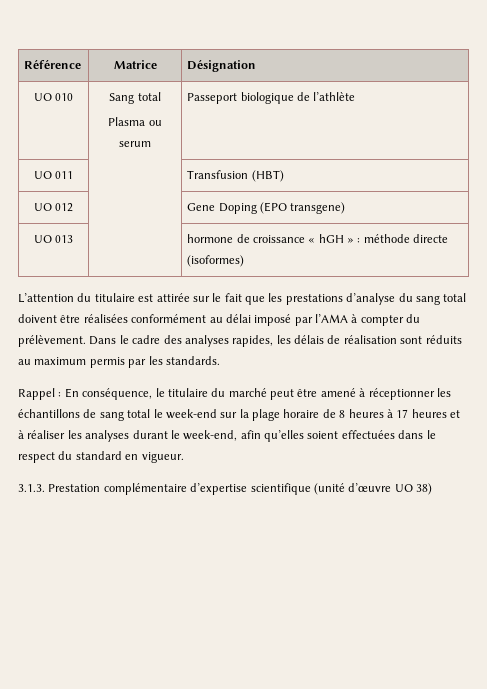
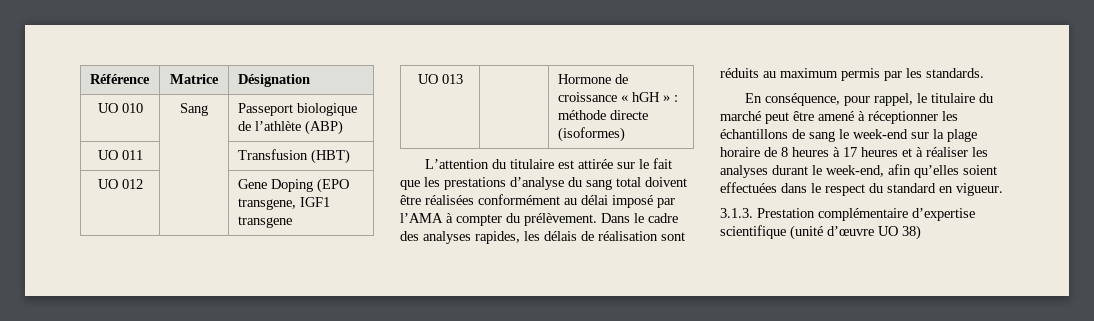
[137,92,161,101] [108,117,162,126] [119,141,151,147] total // Plasma ou serum -> (208, 109) none
(356, 96) none -> [304,120,343,135] (ABP)
[290,202,346,214] transgene) -> [237,197,330,210] [237,216,292,228] transgene, IGF1 transgene
[187,234,234,243] hormone -> [557,74,611,84] Hormone
[18,388,153,400] Rappel : En conséquence, -> [744,93,913,106] En conséquence, pour rappel,
[127,409,151,418] total -> (835, 136) none

